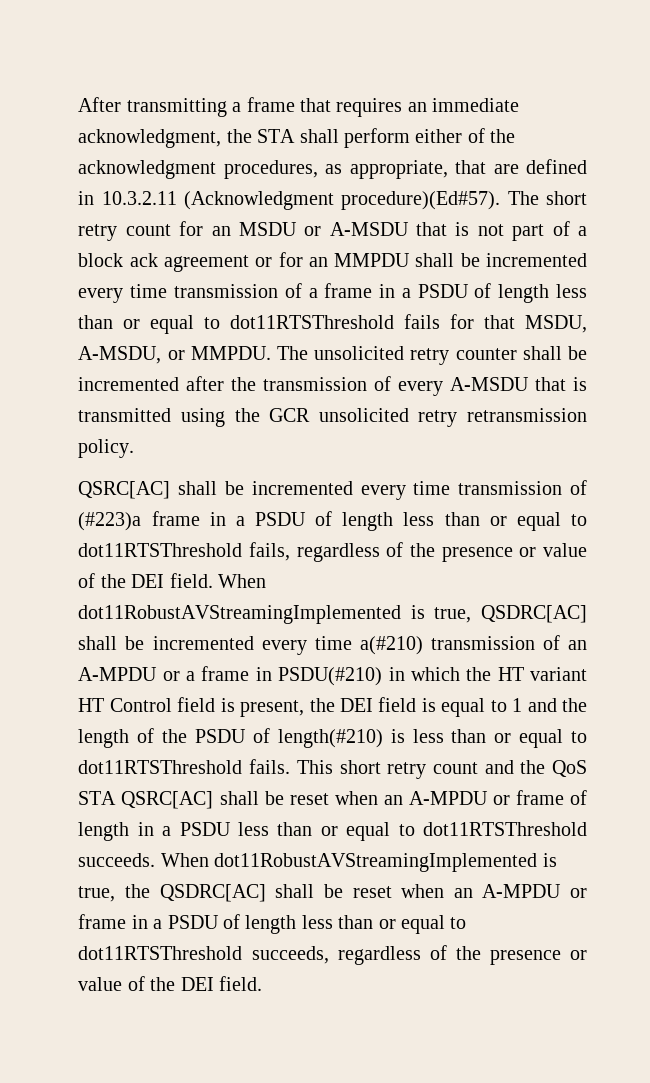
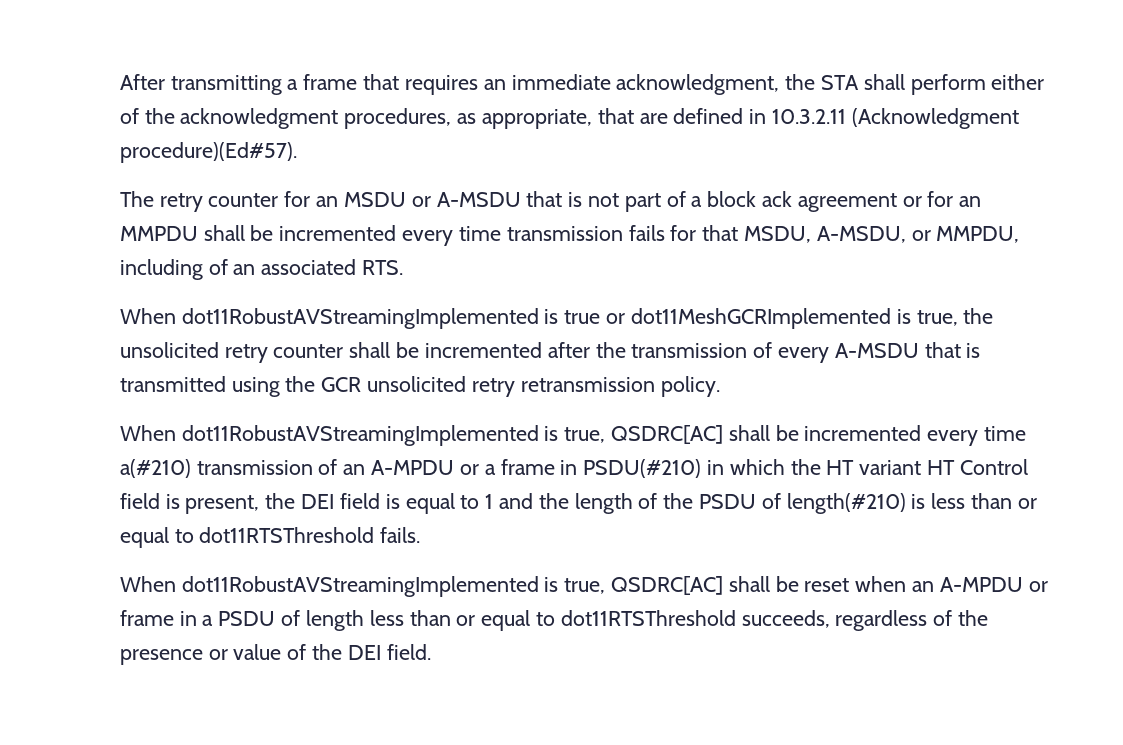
[507,191,587,205] [78,224,171,241] The short retry count -> [119,191,279,212] // The retry counter
[284,283,588,303] [78,315,395,334] of a frame in a PSDU of length less than or equal to dot11RTSThreshold -> (623, 233) none
[190,346,309,360] MMPDU. The -> [936,226,1020,243] [119,259,404,280] [119,308,994,329] MMPDU, including of an associated RTS. // When dot11RobustAVStreamingImplemented is true or dot11MeshGCRImplemented is true, the
[78,480,587,500] [78,511,588,531] [78,542,588,562] [78,573,213,588] QSRC[AC] shall be incremented every time transmission of (#223)a frame in a PSDU of length less than or equal to dot11RTSThreshold fails, regardless of the presence or value of the DEI field. -> (720, 386) none
[296,760,587,779] [78,790,587,809] [78,822,587,841] [78,853,557,872] [78,884,151,902] This short retry count and the QoS STA QSRC[AC] shall be reset when an A-MPDU or frame of length in a PSDU less than or equal to dot11RTSThreshold succeeds. When dot11RobustAVStreamingImplemented is true, the -> [119,576,606,597] // When dot11RobustAVStreamingImplemented is true,

